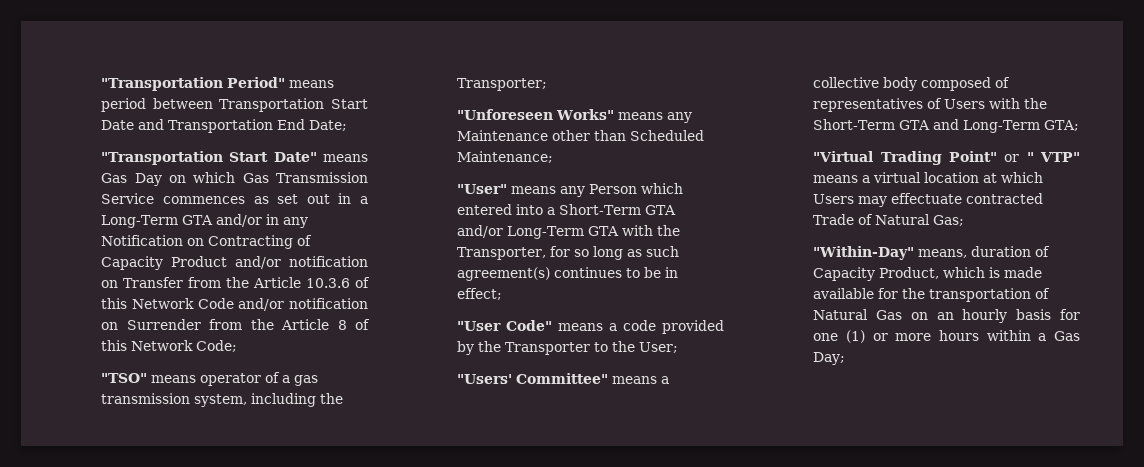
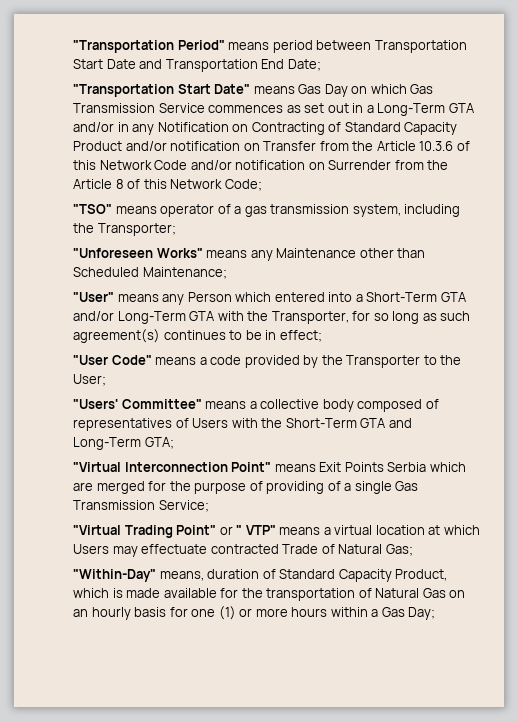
(313, 240) none -> [344,122,401,132] Standard
(1080, 125) none -> [73,462,466,472] [73,481,419,494] [73,500,209,512] // "Virtual Interconnection Point" means Exit Points Serbia which are merged for the purpose of providing of a single Gas Transmission Service;
(1051, 251) none -> [279,569,336,579] Standard

